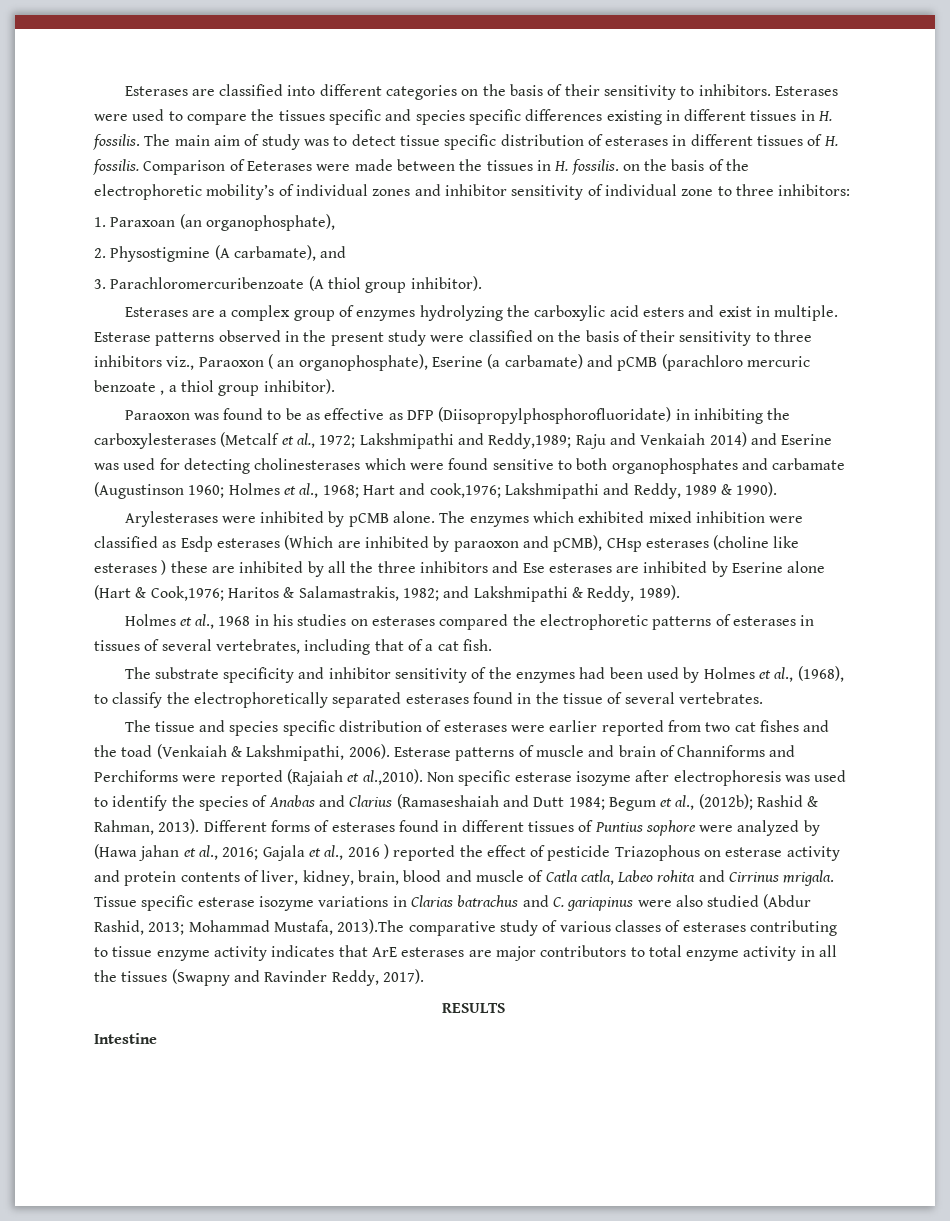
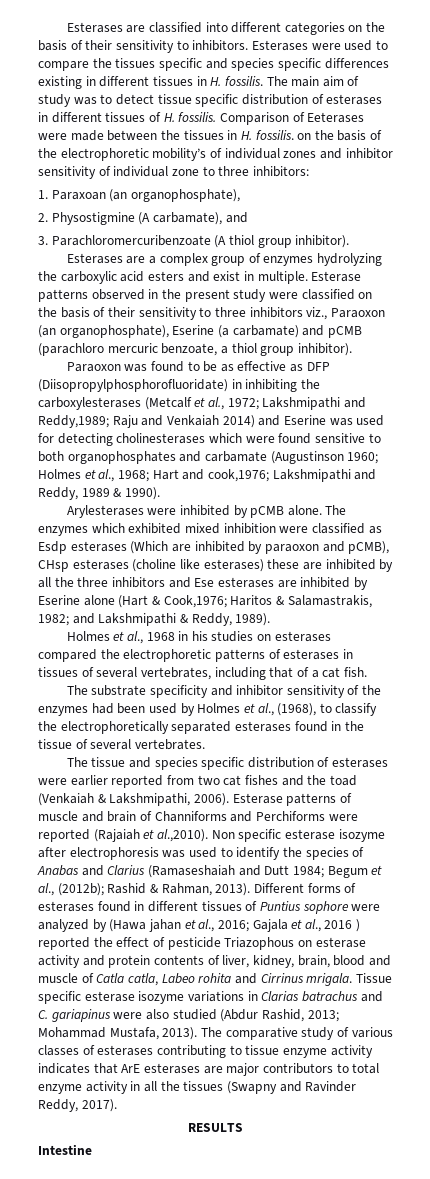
[267,354,295,369] ( an -> [38,325,56,338] (an
[94,380,165,395] benzoate , -> [161,343,218,356] benzoate,
[94,560,167,575] esterases ) -> [203,559,264,572] esterases)
[337,919,405,934] 2013).The -> [162,1027,222,1040] 2013). The

